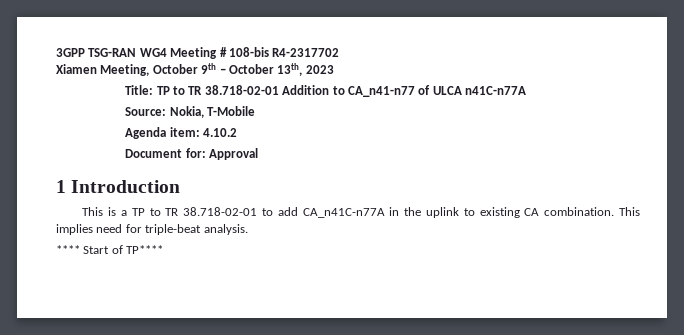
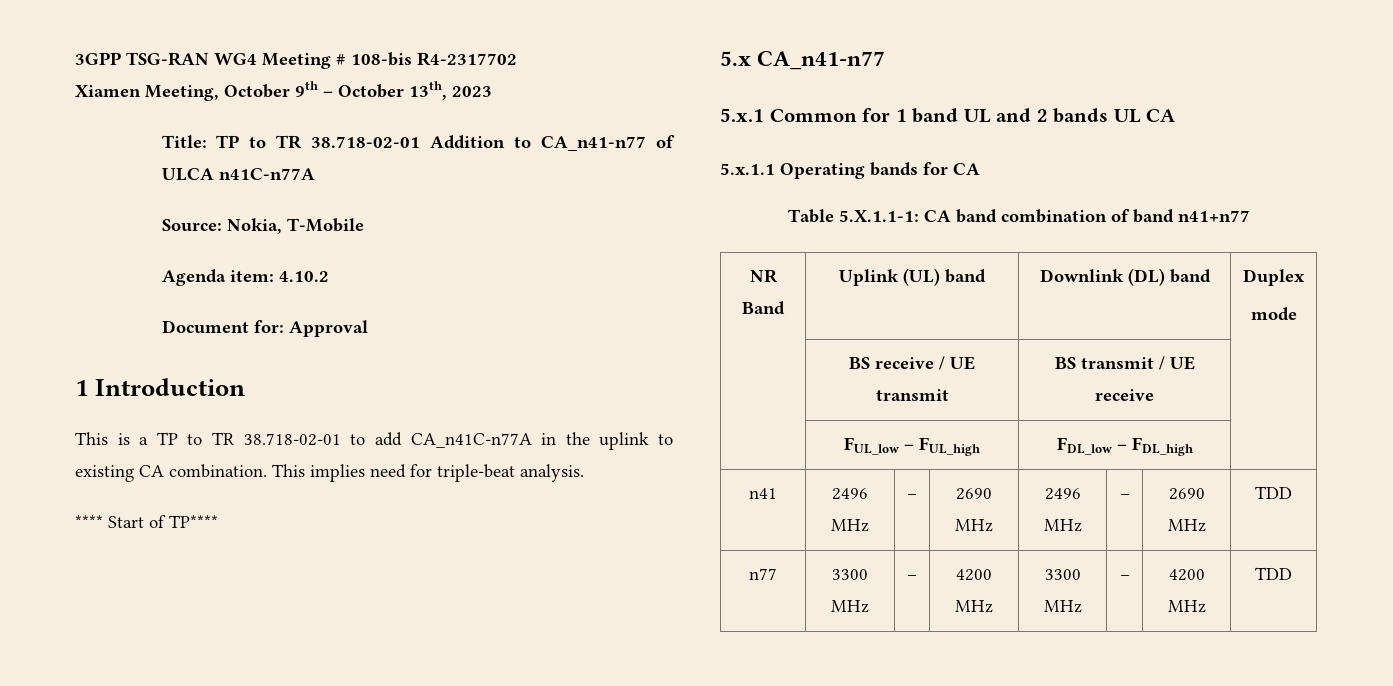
(164, 249) none -> [720,51,886,70] [720,108,1177,123] [720,162,980,179] [788,209,1250,223] [749,269,778,283] [742,301,785,315] [839,268,986,286] [1039,268,1211,286] [1243,269,1305,286] [1250,307,1297,321] [849,356,975,370] [875,389,949,401] [1054,356,1195,370] [1095,389,1154,401] [844,437,980,456] [1056,437,1193,456] [749,488,777,499] [832,488,868,500] [831,519,869,532] [907,494,917,499] [956,488,992,500] [955,519,993,532] [1044,488,1081,500] [1043,519,1082,532] [1119,494,1130,499] [1168,488,1205,500] [1167,519,1206,532] [1255,486,1292,499] [749,568,777,580] [832,569,868,580] [831,600,869,613] [907,575,917,580] [956,569,992,581] [955,600,993,613] [1044,569,1081,580] [1043,600,1082,613] [1119,575,1130,580] [1168,569,1205,581] [1167,600,1206,613] [1255,567,1292,580] // 5.x CA_n41-n77 // 5.x.1 Common for 1 band UL and 2 bands UL CA // 5.x.1.1 Operating bands for CA // Table 5.X.1.1-1: CA band combination of band n41+n77 // NR Band | Uplink (UL) band | Downlink (DL) band | Duplex // mode // | BS receive / UE transmit | BS transmit / UE receive | // | FUL_low – FUL_high | FDL_low – FDL_high | // n41 | 2496 MHz | – | 2690 MHz | 2496 MHz | – | 2690 MHz | TDD // n77 | 3300 MHz | – | 4200 MHz | 3300 MHz | – | 4200 MHz | TDD

